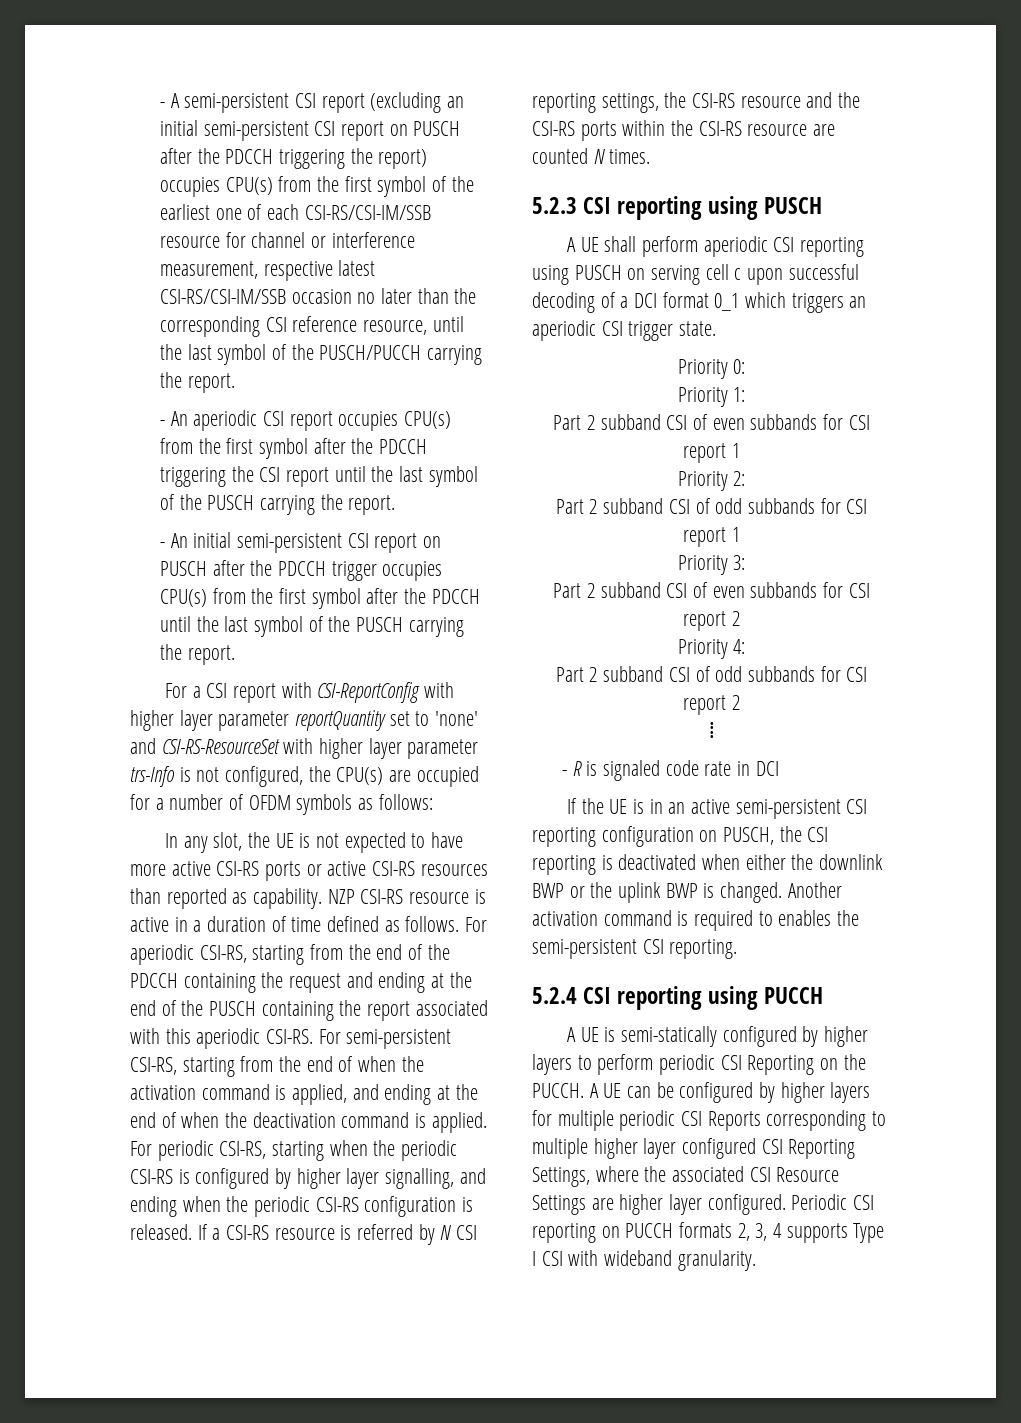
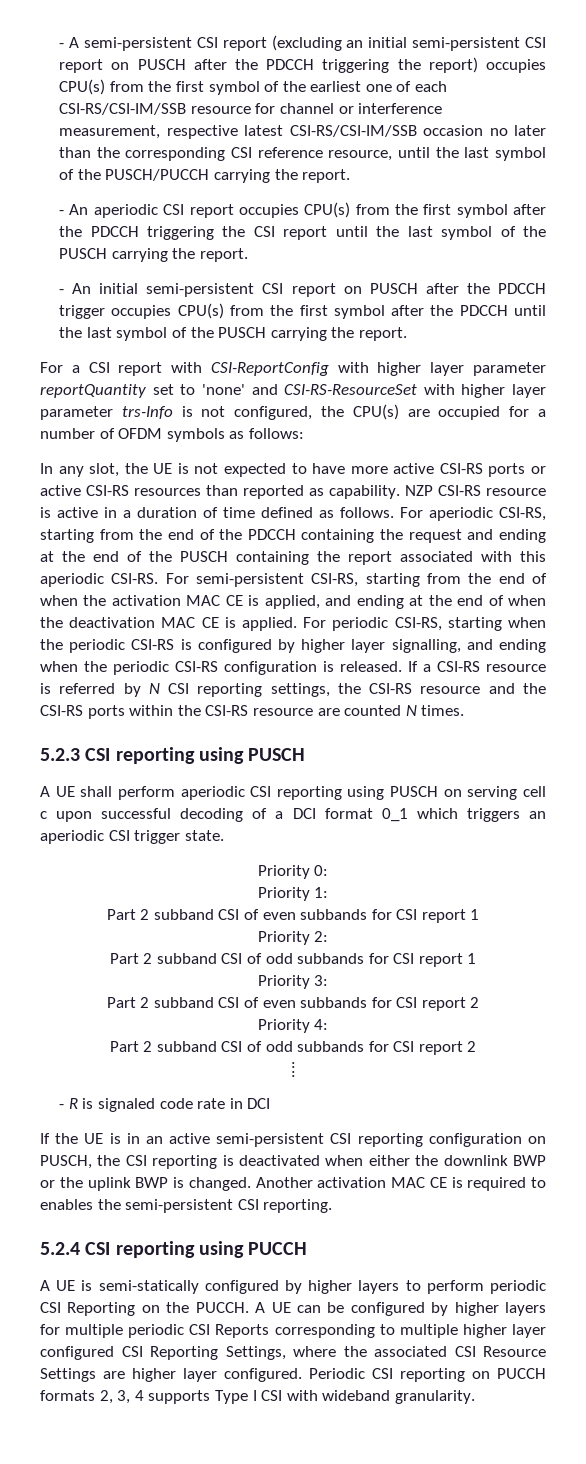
[201,1084,270,1100] command -> [186,595,243,606] MAC CE
[341,1112,410,1128] command -> [161,617,219,628] MAC CE
[603,910,672,926] command -> [391,1177,447,1188] MAC CE

